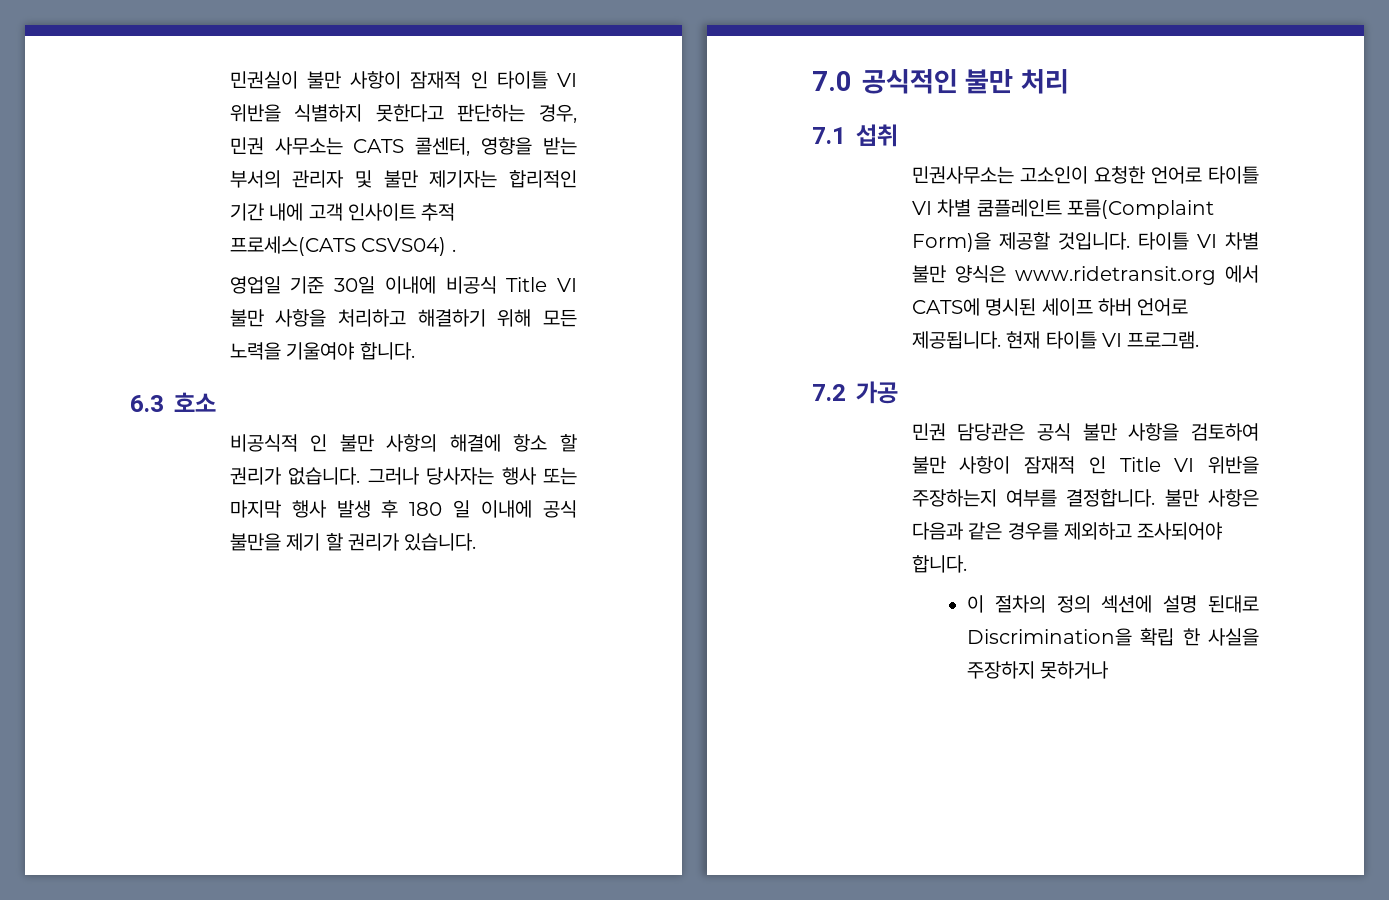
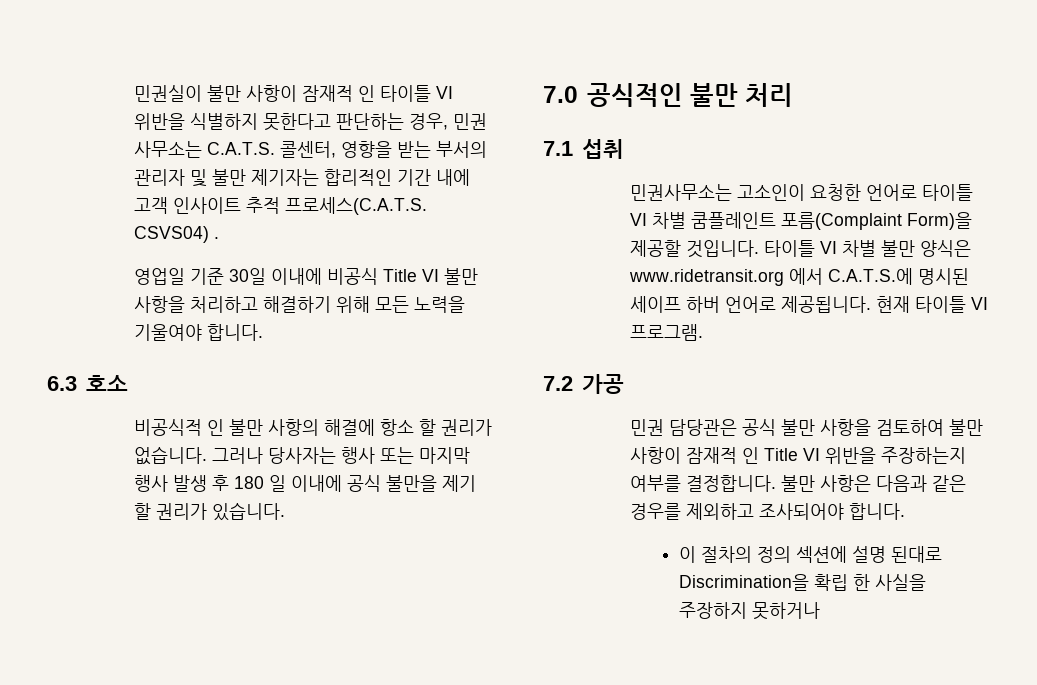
[353,139,405,153] CATS -> [207,142,276,155] C.A.T.S.
[229,236,356,256] 프로세스(CATS -> [285,197,428,215] 프로세스(C.A.T.S.
[911,298,980,316] CATS에 -> [828,268,914,285] C.A.T.S.에

